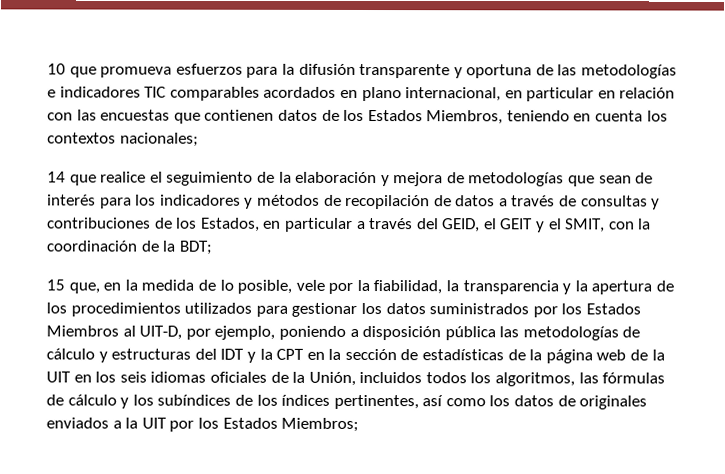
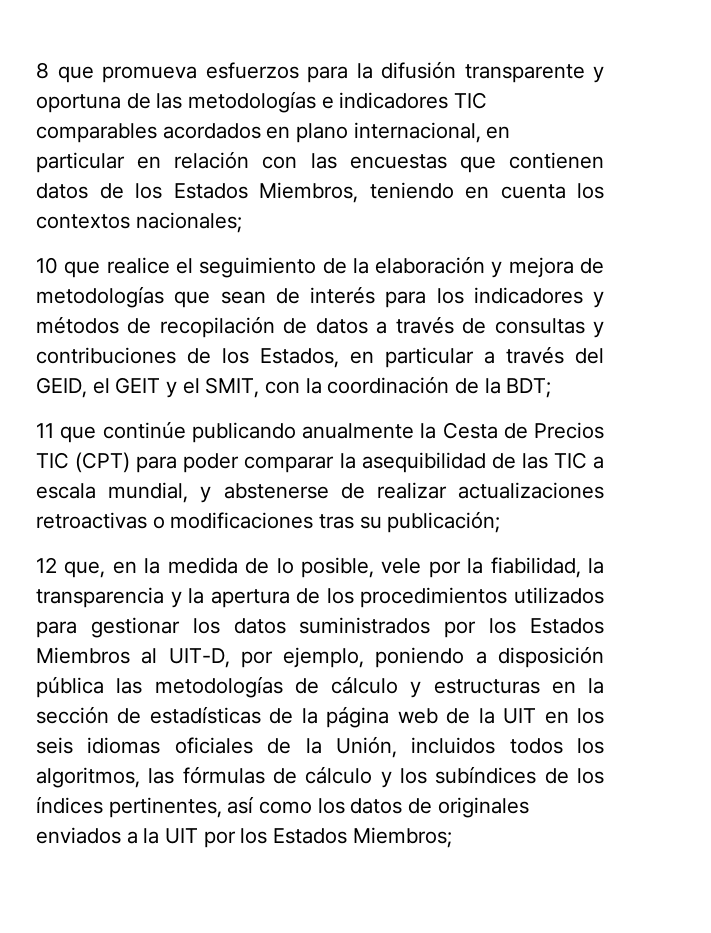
[47,63,66,75] 10 -> [36,62,49,79] 8
[47,171,66,183] 14 -> [36,257,58,274] 10
[46,279,65,291] 15 -> [36,421,604,443] [36,452,605,473] [36,482,604,503] [36,511,501,533] [36,557,57,573] 11 que continúe publicando anualmente la Cesta de Precios TIC (CPT) para poder comparar la asequibilidad de las TIC a escala mundial, y abstenerse de realizar actualizaciones retroactivas o modificaciones tras su publicación; // 12
[194,348,305,363] del IDT y la CPT -> (540, 686) none

